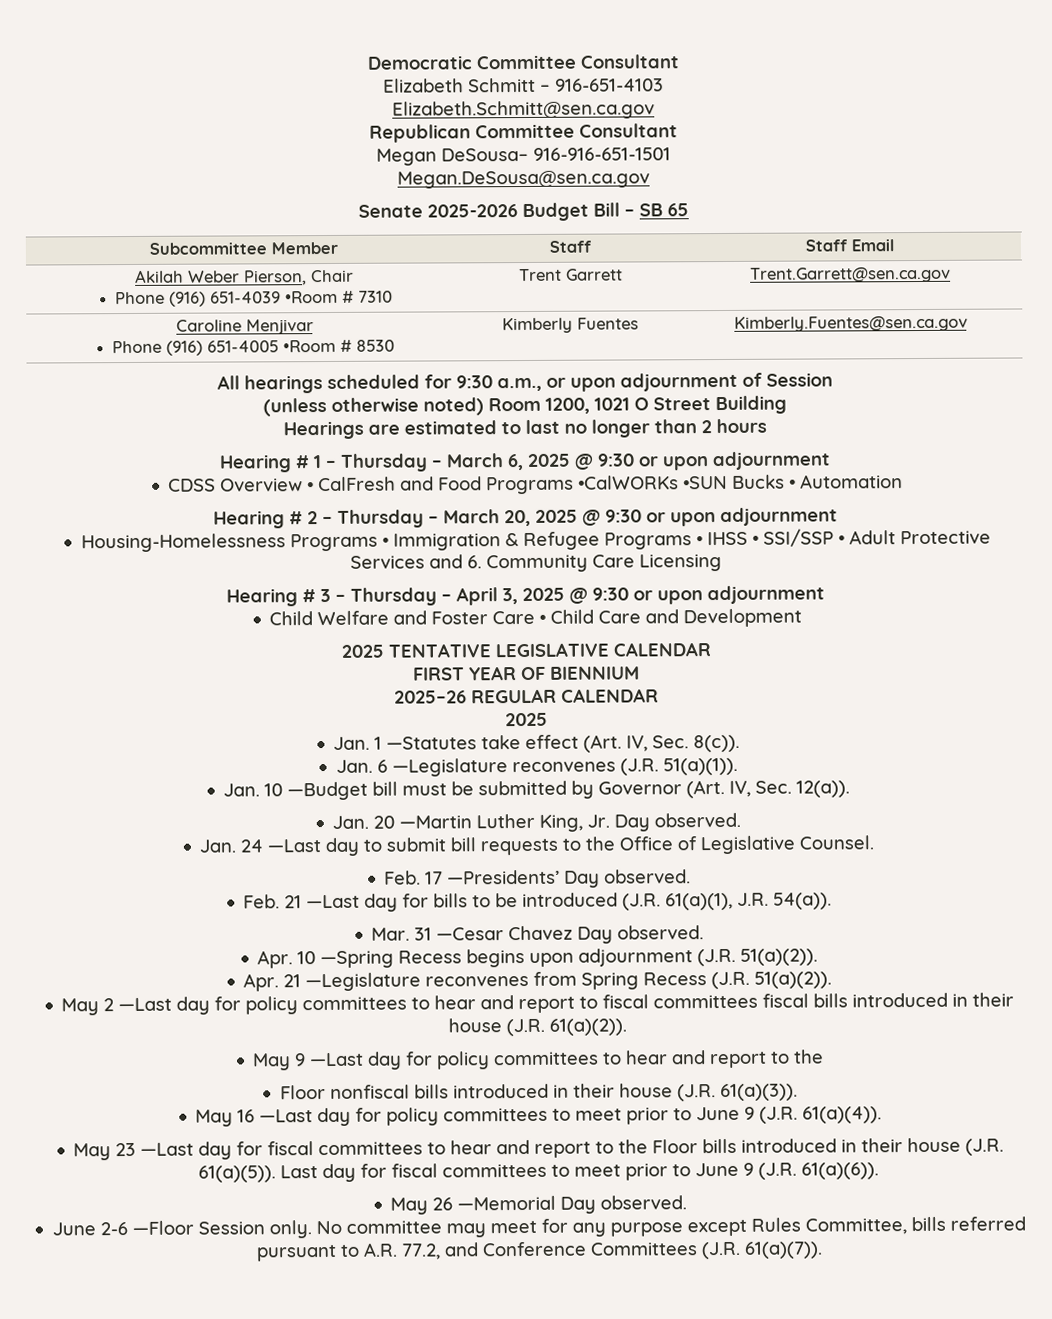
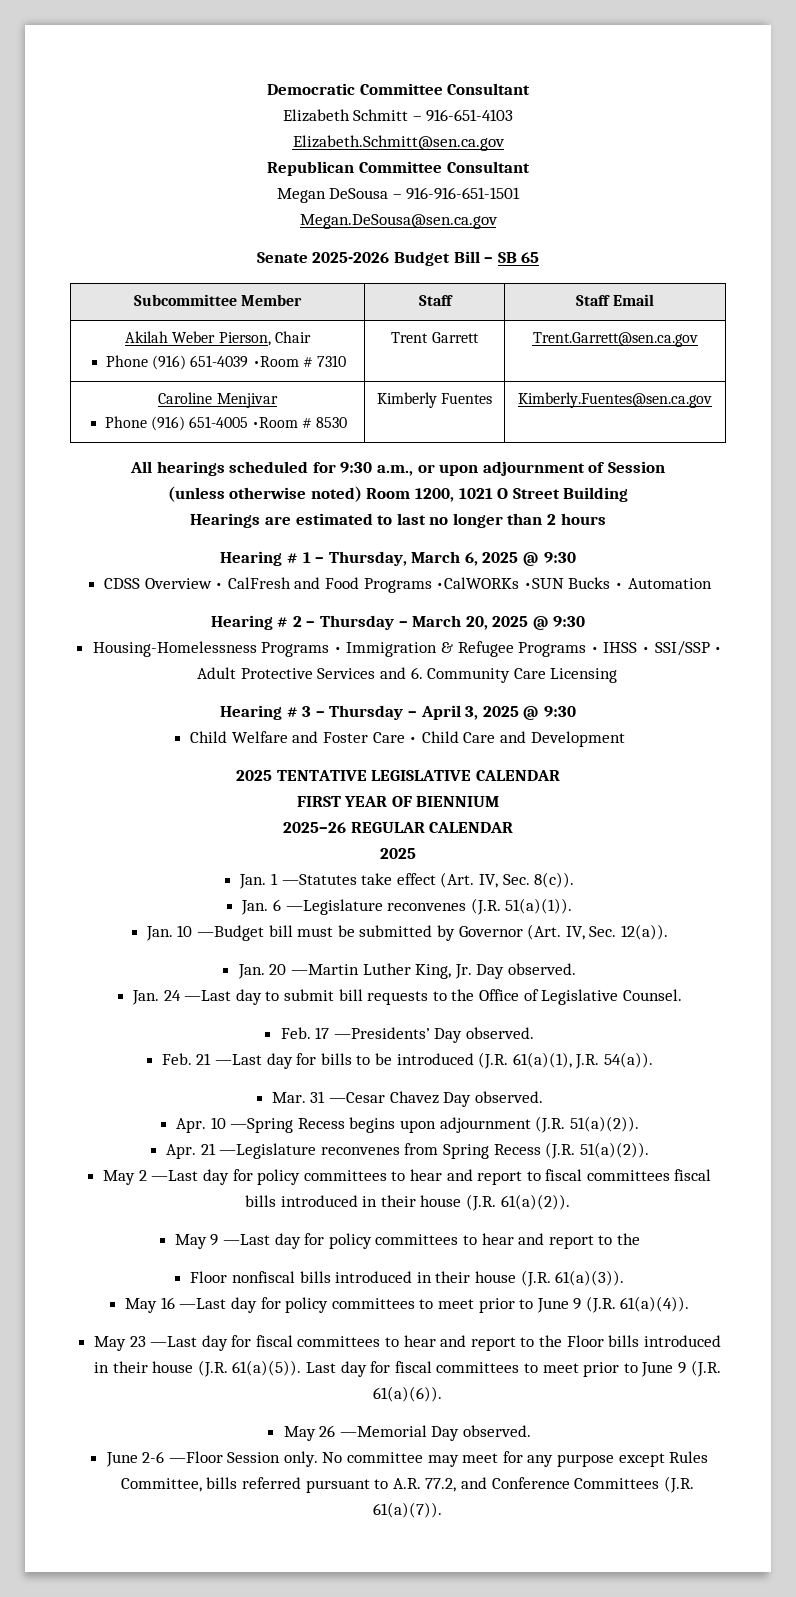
[441,147,529,162] DeSousa– -> [329,188,402,199] DeSousa –
[340,453,443,472] Thursday – -> [328,551,407,566] Thursday,
[638,451,831,471] or upon adjournment -> (576, 557) none
[646,507,838,527] or upon adjournment -> (586, 621) none
[633,585,825,605] or upon adjournment -> (576, 711) none

